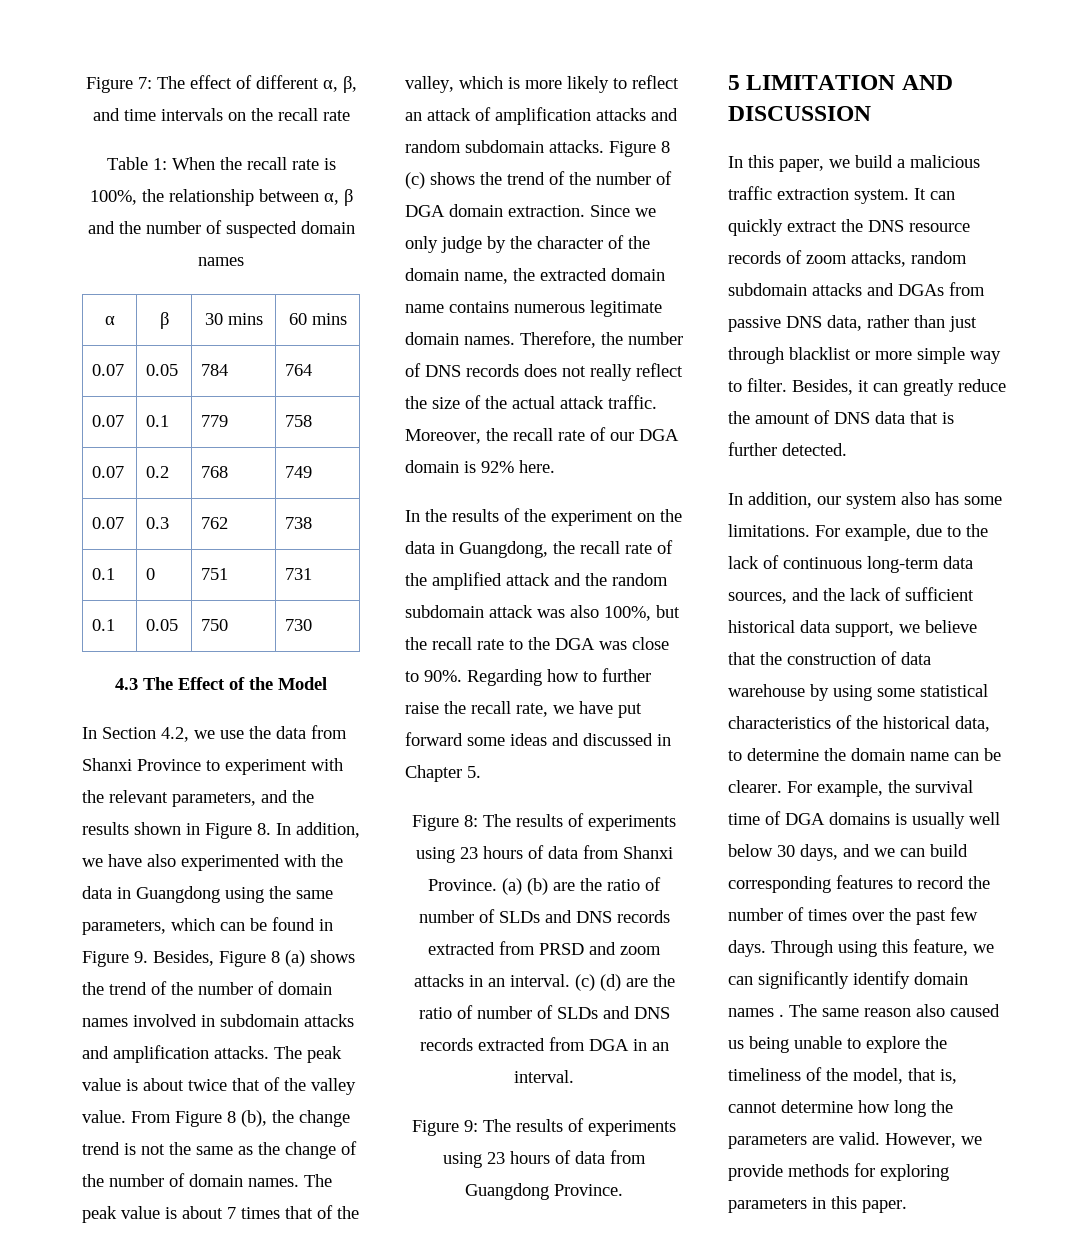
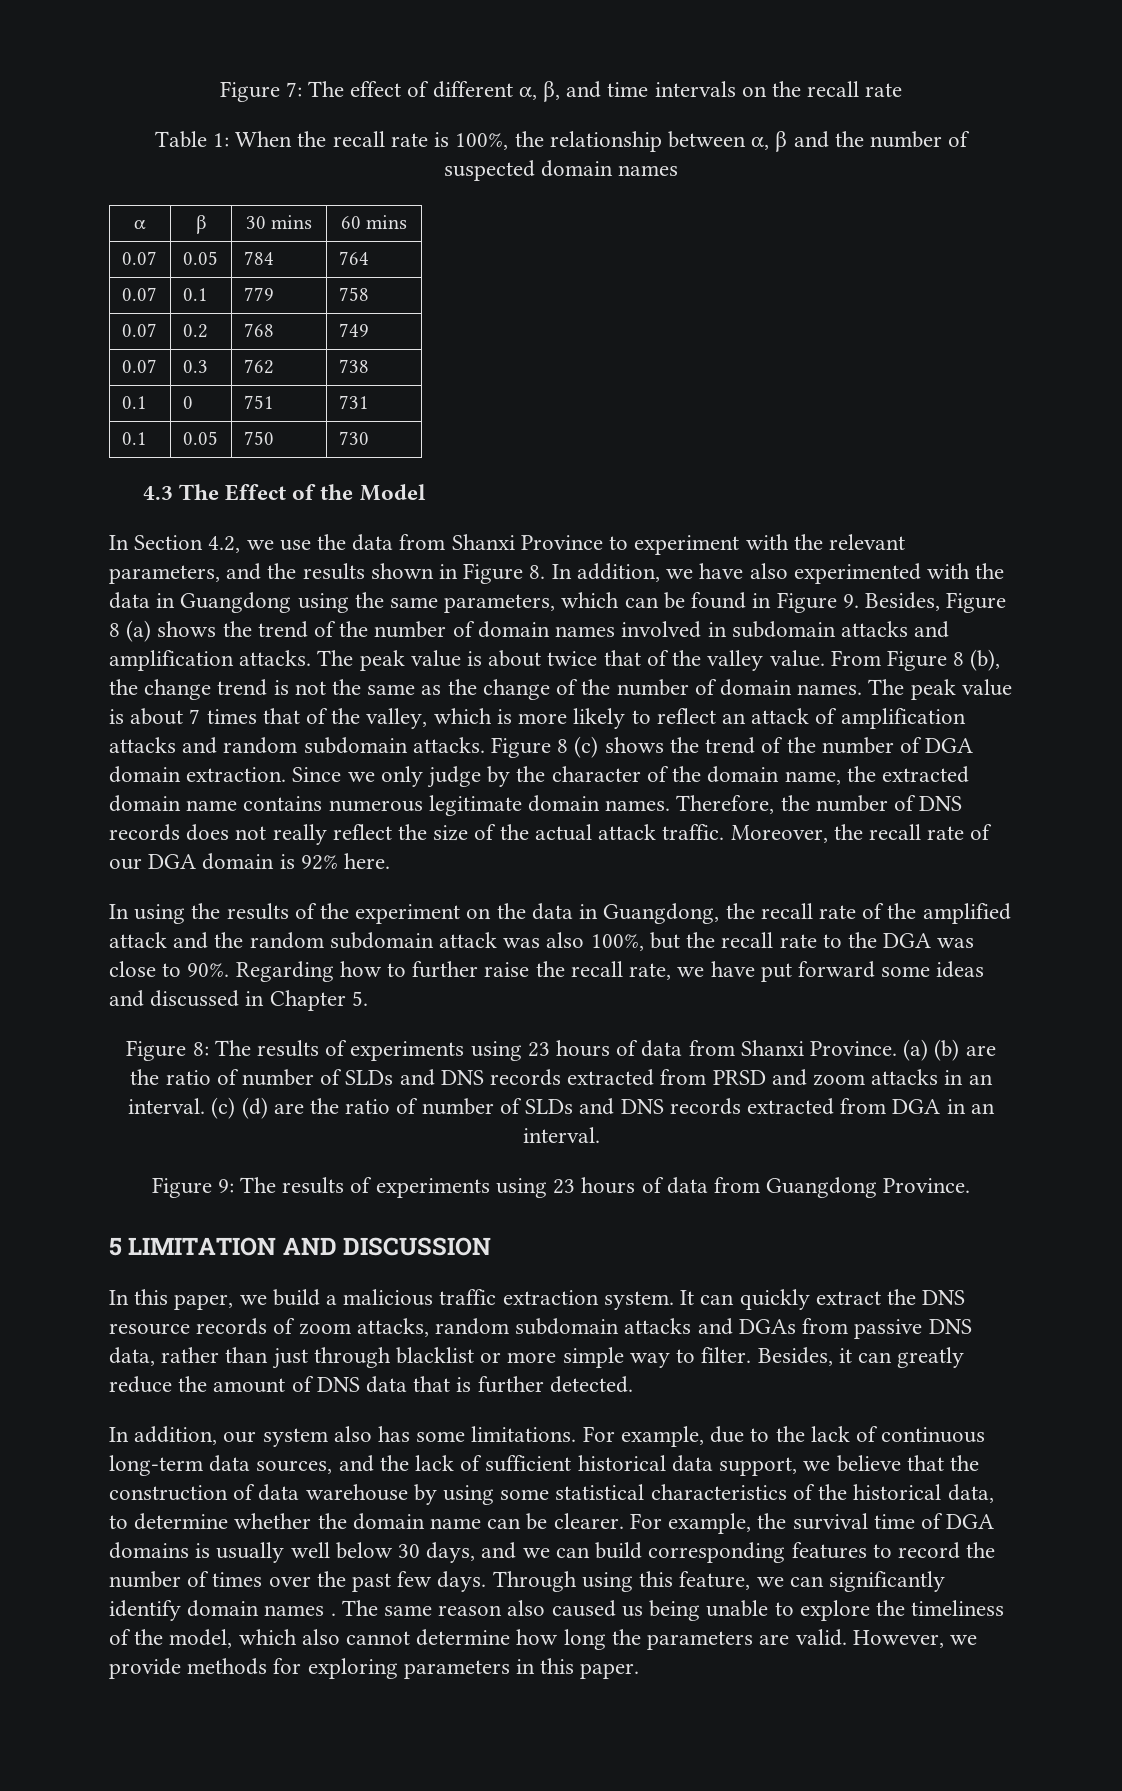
(420, 516) none -> [134,904,186,924] using
(819, 754) none -> [234,1513,312,1529] whether
[908,1068,957,1084] that is, -> [238,1629,340,1645] which also

